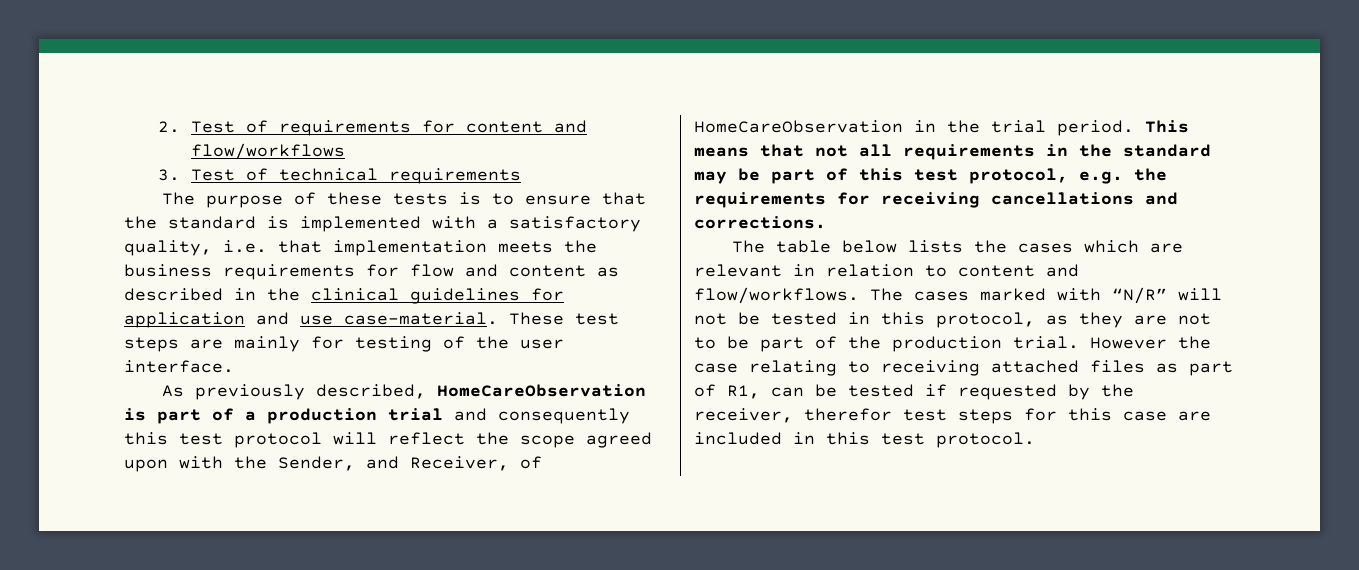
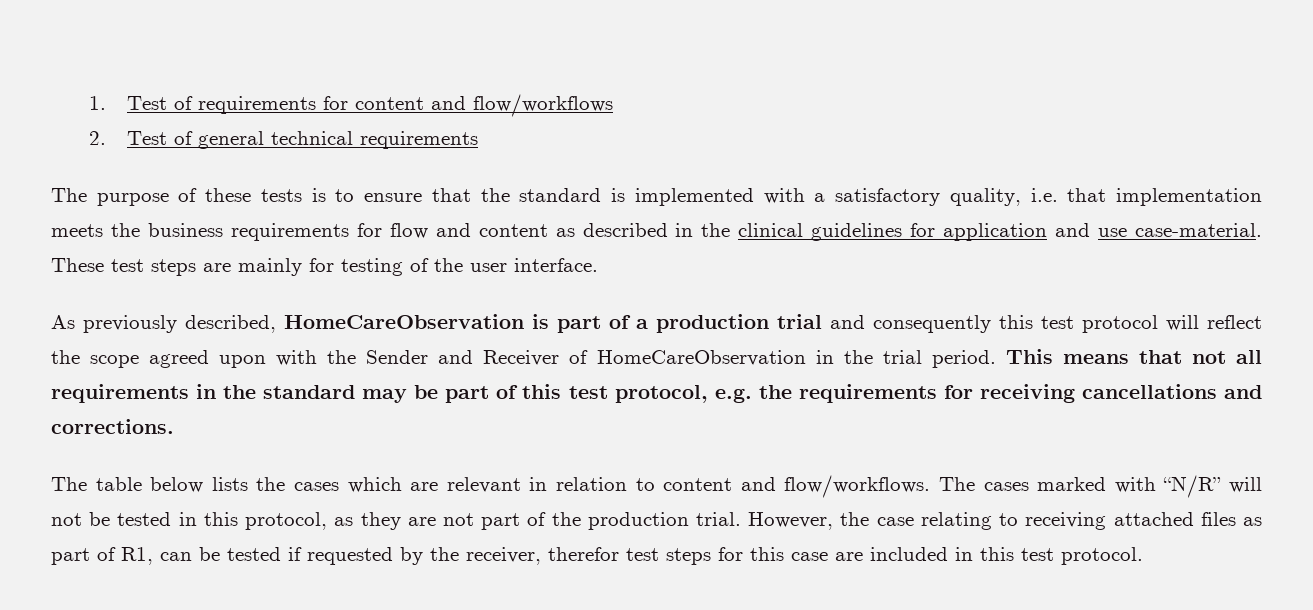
[157,121,180,133] 2. -> [88,96,106,110] 1.
[157,168,269,181] 3. Test of -> [88,131,264,149] 2. Test of general
[278,456,509,471] Sender, and Receiver, -> [366,350,560,366] Sender and Receiver
[694,336,749,349] to be -> (474, 519) none
[1090,337,1167,349] However -> [748,512,834,530] However,

